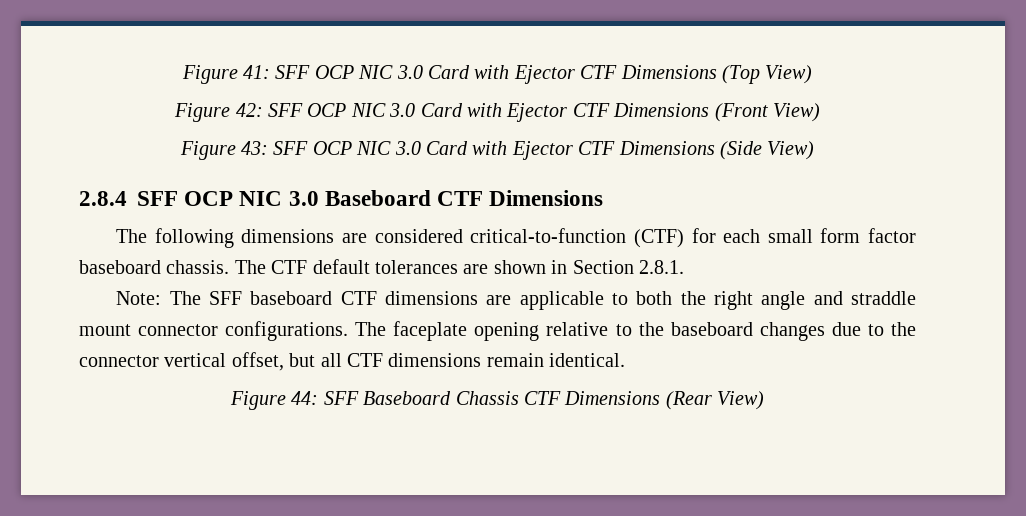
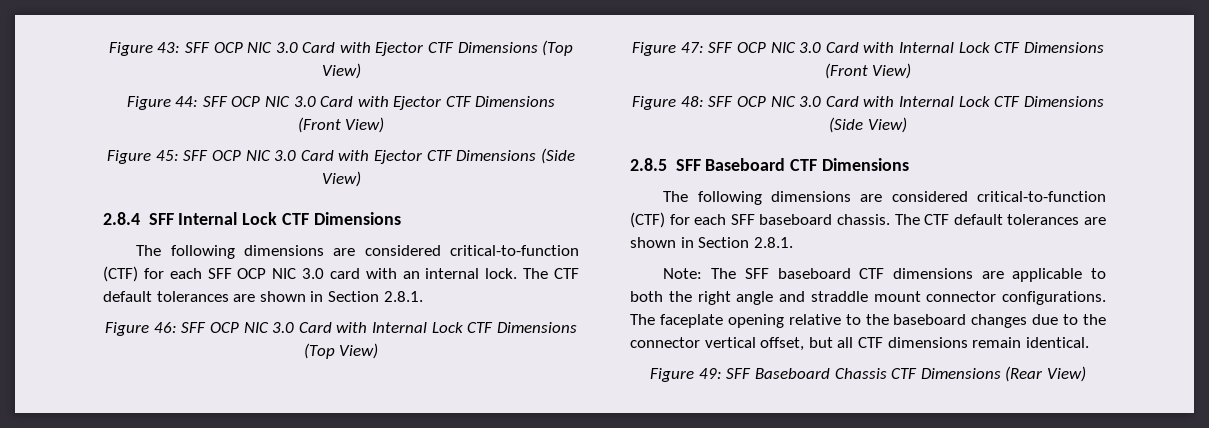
[181,65,270,84] Figure 41: -> [108,42,181,56] Figure 43:
[235,103,263,117] 42: -> [175,96,199,107] 44:
[241,141,268,155] 43: -> [155,150,179,161] 45:
[184,191,319,206] OCP NIC 3.0 -> [178,212,401,225] [136,245,579,259] [103,266,580,282] [103,291,423,302] [105,322,577,336] [303,343,379,359] [632,42,1104,56] [824,63,912,79] [632,96,1104,110] [829,117,907,133] [630,158,701,171] Internal Lock CTF Dimensions // The following dimensions are considered critical-to-function (CTF) for each SFF OCP NIC 3.0 card with an internal lock. The CTF default tolerances are shown in Section 2.8.1. // Figure 46: SFF OCP NIC 3.0 Card with Internal Lock CTF Dimensions (Top View) // Figure 47: SFF OCP NIC 3.0 Card with Internal Lock CTF Dimensions (Front View) // Figure 48: SFF OCP NIC 3.0 Card with Internal Lock CTF Dimensions (Side View) // 2.8.5 SFF
[767,228,916,243] small form factor -> [730,214,755,225] SFF
[291,391,319,405] 44: -> [698,368,722,379] 49:

